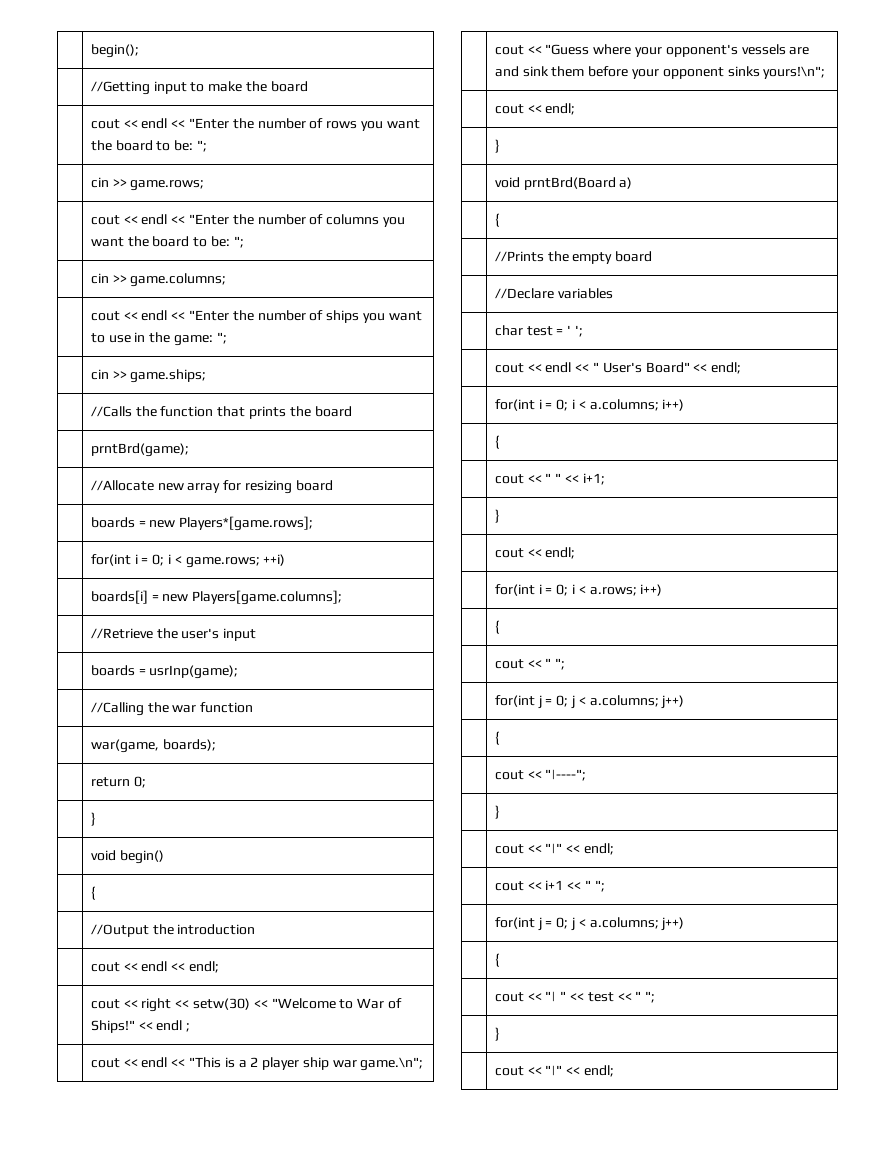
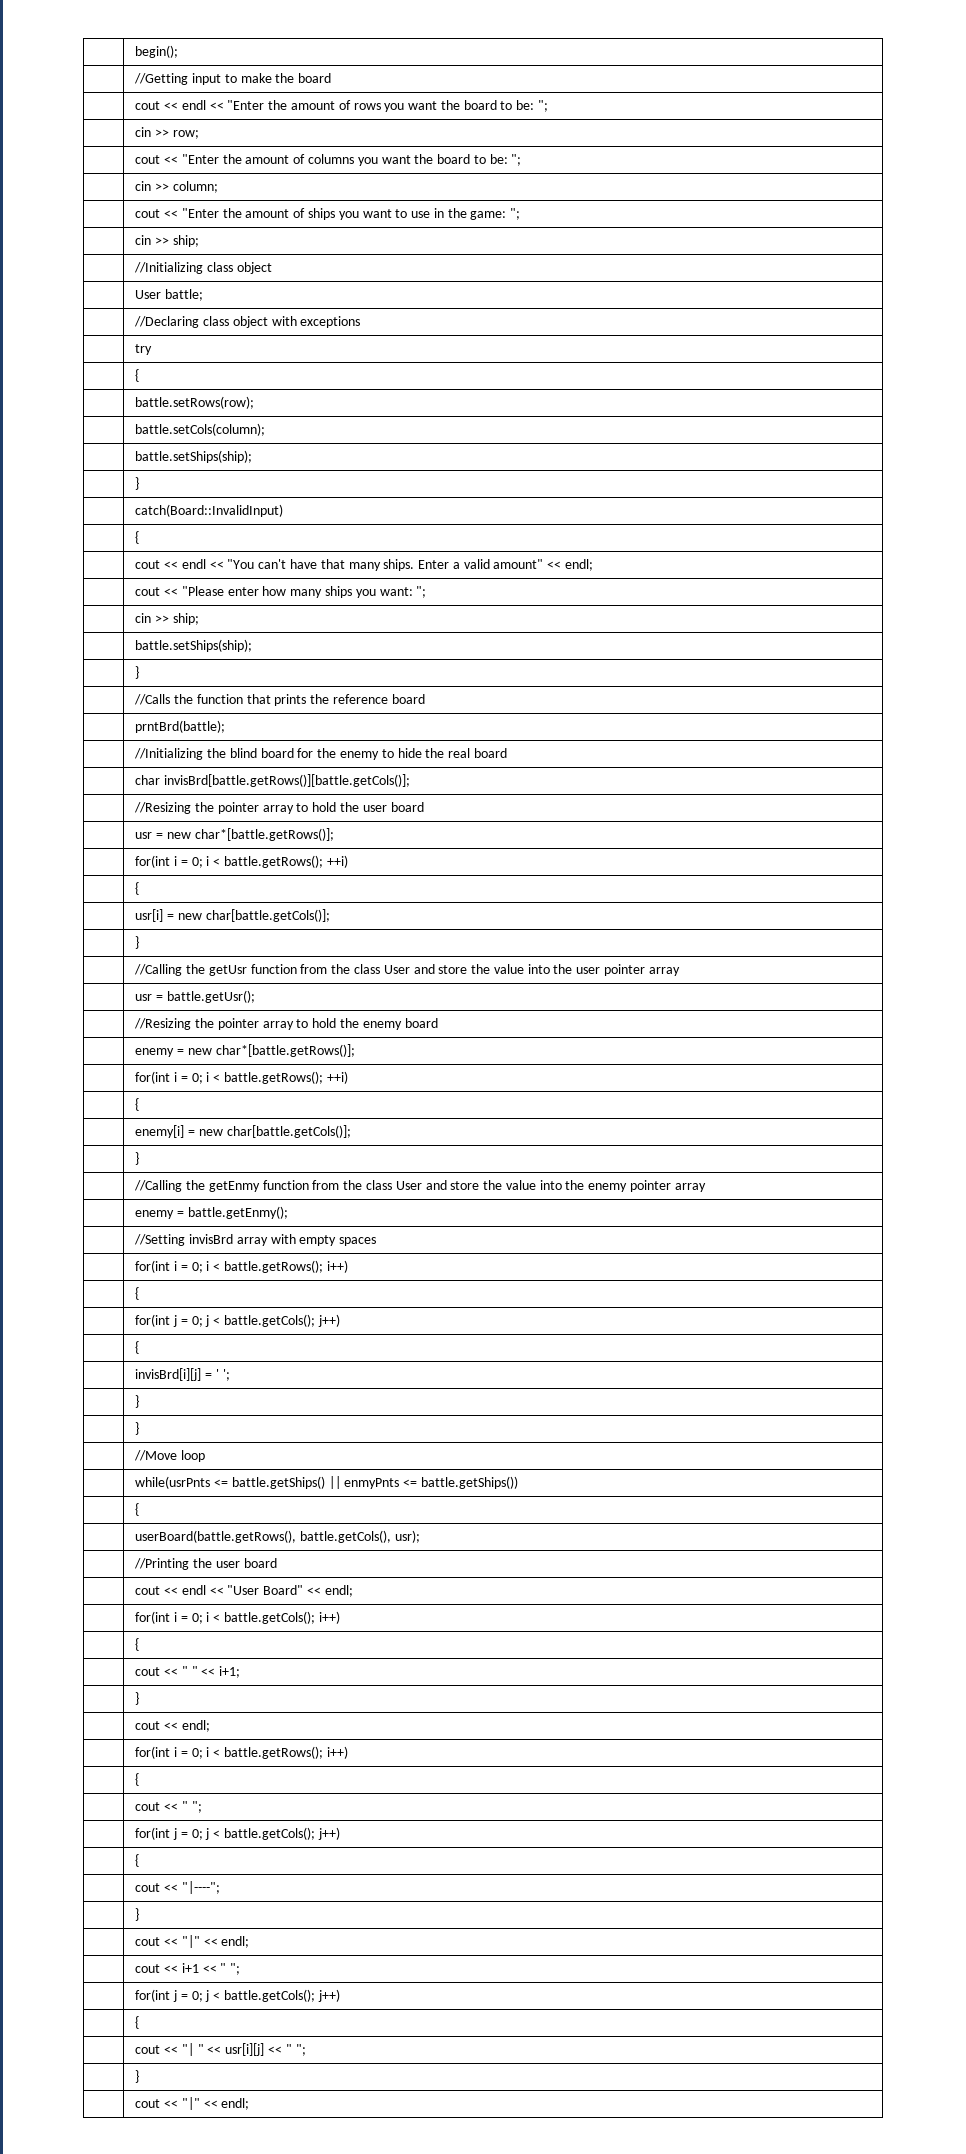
[257,118,306,129] number -> [291,101,336,110] amount
[130,180,205,191] [90,214,306,225] game.rows; // | cout << endl << "Enter the number -> [172,130,199,139] [135,154,290,164] row; // | cout << "Enter the amount
[130,273,227,287] [90,310,306,321] game.columns; // | cout << endl << "Enter the number -> [172,181,218,193] [135,208,290,218] column; // | cout << "Enter the amount
[130,369,207,383] game.ships; -> [172,235,199,247] [134,262,272,274] [135,289,204,301] [134,316,361,328] [135,344,153,355] [135,369,140,382] [135,396,255,409] [135,423,266,436] [135,450,253,463] [135,477,140,490] [135,504,284,517] [135,531,140,544] [135,559,594,571] [135,586,427,598] [135,613,199,625] [135,639,253,652] [135,666,140,679] ship; // | //Initializing class object // | User battle; // | //Declaring class object with exceptions // | try // | { // | battle.setRows(row); // | battle.setCols(column); // | battle.setShips(ship); // | } // | catch(Board::InvalidInput) // | { // | cout << endl << "You can't have that many ships. Enter a valid amount" << endl; // | cout << "Please enter how many ships you want: "; // | cin >> ship; // | battle.setShips(ship); // | }
[314,406,352,417] [90,443,189,457] [90,480,333,494] [90,516,314,531] [90,554,286,568] [90,590,343,605] [90,628,257,641] [90,665,239,679] [90,702,254,716] [90,739,216,753] [90,776,146,788] [90,812,96,826] [90,850,164,864] [90,886,96,900] [90,924,256,937] [90,961,219,973] [90,998,402,1012] [90,1020,191,1033] [90,1057,424,1071] [494,44,810,57] [494,66,826,79] [494,103,576,115] [494,139,500,153] [494,177,633,190] [494,213,500,227] [494,251,653,264] [494,288,613,299] [494,325,583,337] [494,362,642,373] board // | prntBrd(game); // | //Allocate new array for resizing board // | boards = new Players*[game.rows]; // | for(int i = 0; i < game.rows; ++i) // | boards[i] = new Players[game.columns]; // | //Retrieve the user's input // | boards = usrInp(game); // | //Calling the war function // | war(game, boards); // | return 0; // | } // | void begin() // | { // | //Output the introduction // | cout << endl << endl; // | cout << right << setw(30) << "Welcome to War of Ships!" << endl ; // | cout << endl << "This is a 2 player ship war game.\n"; // | cout << "Guess where your opponent's vessels are and sink them before your opponent sinks yours!\n"; // | cout << endl; // | } // | void prntBrd(Board a) // | { // | //Prints the empty board // | //Declare variables // | char test = ' '; // | cout << endl << " User's -> [333,694,425,704] [135,720,226,733] [134,748,507,760] [135,774,411,787] [134,802,424,814] [135,828,334,841] [135,855,348,868] [135,882,140,895] [135,909,330,922] [135,936,140,949] [134,964,680,976] [135,990,255,1003] [134,1018,438,1030] [135,1044,355,1057] [135,1071,348,1084] [135,1098,140,1111] [135,1125,351,1138] [135,1152,140,1165] [134,1180,706,1192] [135,1206,288,1219] [134,1234,377,1246] [135,1260,348,1273] [135,1287,140,1300] [135,1314,340,1327] [135,1341,140,1354] [135,1368,230,1381] [135,1395,140,1408] [135,1422,140,1435] [134,1450,206,1462] [135,1476,519,1489] [135,1503,140,1516] [135,1530,420,1543] [134,1558,277,1570] [135,1585,260,1595] reference board // | prntBrd(battle); // | //Initializing the blind board for the enemy to hide the real board // | char invisBrd[battle.getRows()][battle.getCols()]; // | //Resizing the pointer array to hold the user board // | usr = new char*[battle.getRows()]; // | for(int i = 0; i < battle.getRows(); ++i) // | { // | usr[i] = new char[battle.getCols()]; // | } // | //Calling the getUsr function from the class User and store the value into the user pointer array // | usr = battle.getUsr(); // | //Resizing the pointer array to hold the enemy board // | enemy = new char*[battle.getRows()]; // | for(int i = 0; i < battle.getRows(); ++i) // | { // | enemy[i] = new char[battle.getCols()]; // | } // | //Calling the getEnmy function from the class User and store the value into the enemy pointer array // | enemy = battle.getEnmy(); // | //Setting invisBrd array with empty spaces // | for(int i = 0; i < battle.getRows(); i++) // | { // | for(int j = 0; j < battle.getCols(); j++) // | { // | invisBrd[i][j] = ' '; // | } // | } // | //Move loop // | while(usrPnts <= battle.getShips() || enmyPnts <= battle.getShips()) // | { // | userBoard(battle.getRows(), battle.getCols(), usr); // | //Printing the user board // | cout << endl << "User
[589,399,659,411] a.columns; -> [224,1611,316,1624] battle.getCols();
[589,587,637,596] a.rows; -> [224,1746,324,1759] battle.getRows();
[589,695,659,707] a.columns; -> [224,1827,316,1840] battle.getCols();
[589,917,659,929] a.columns; -> [224,1989,316,2002] battle.getCols();
[587,992,614,1002] test -> [225,2043,265,2056] usr[i][j]

